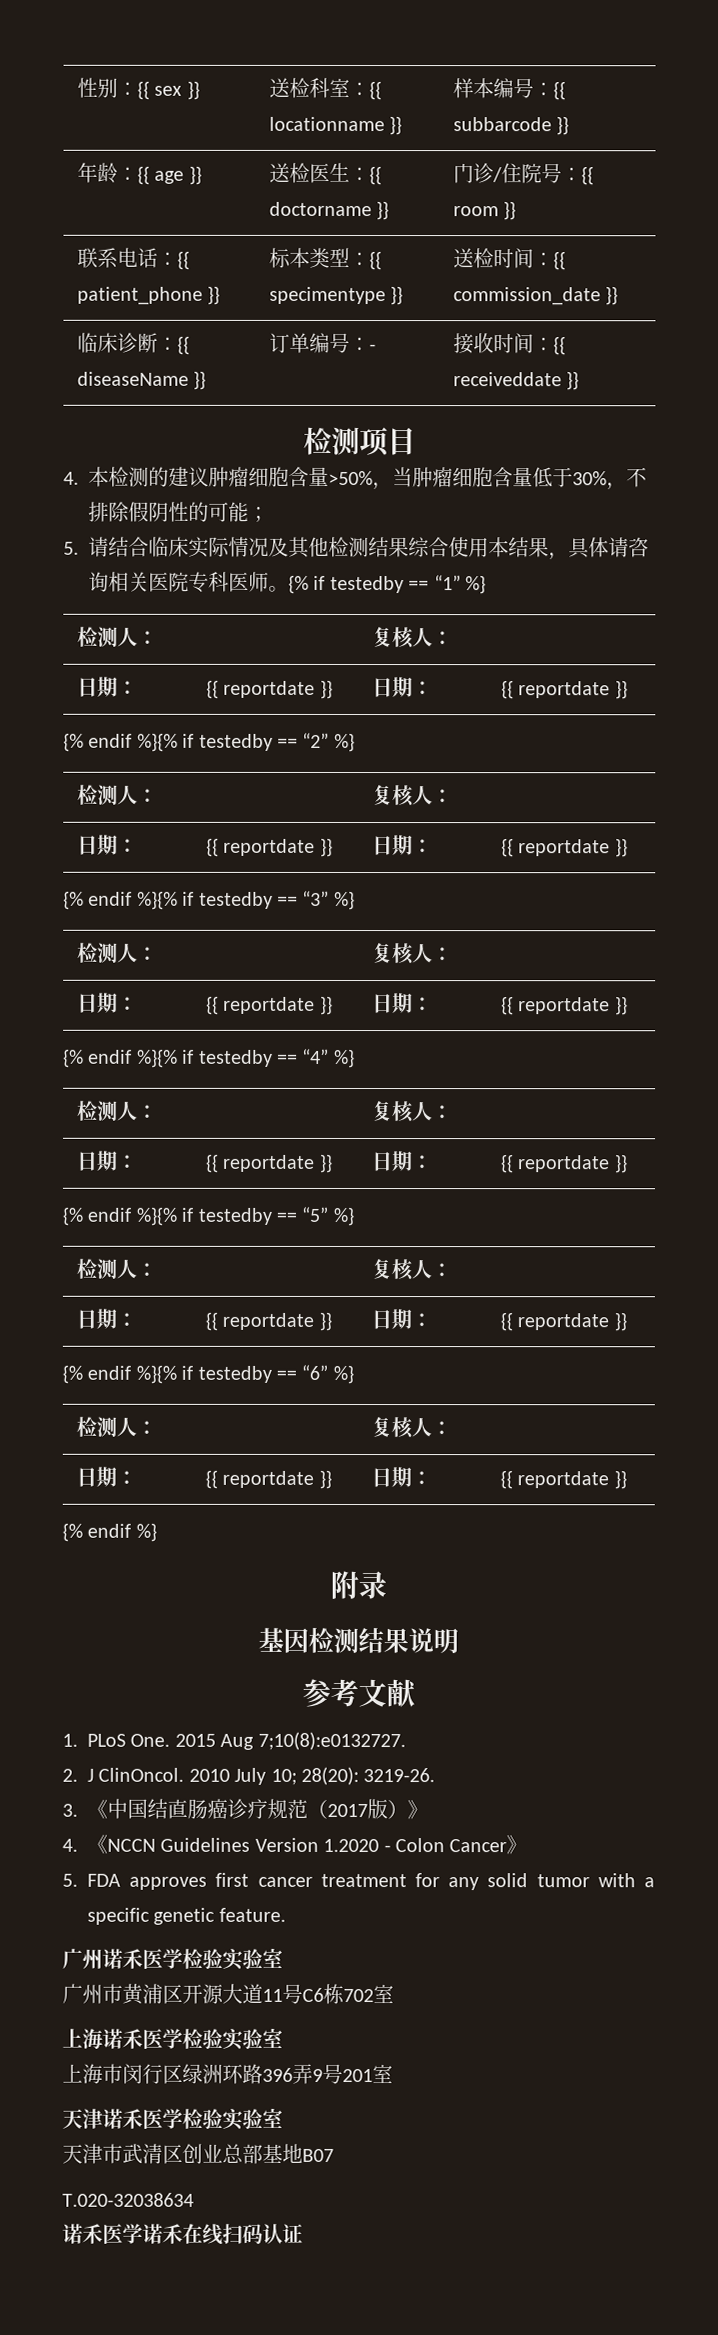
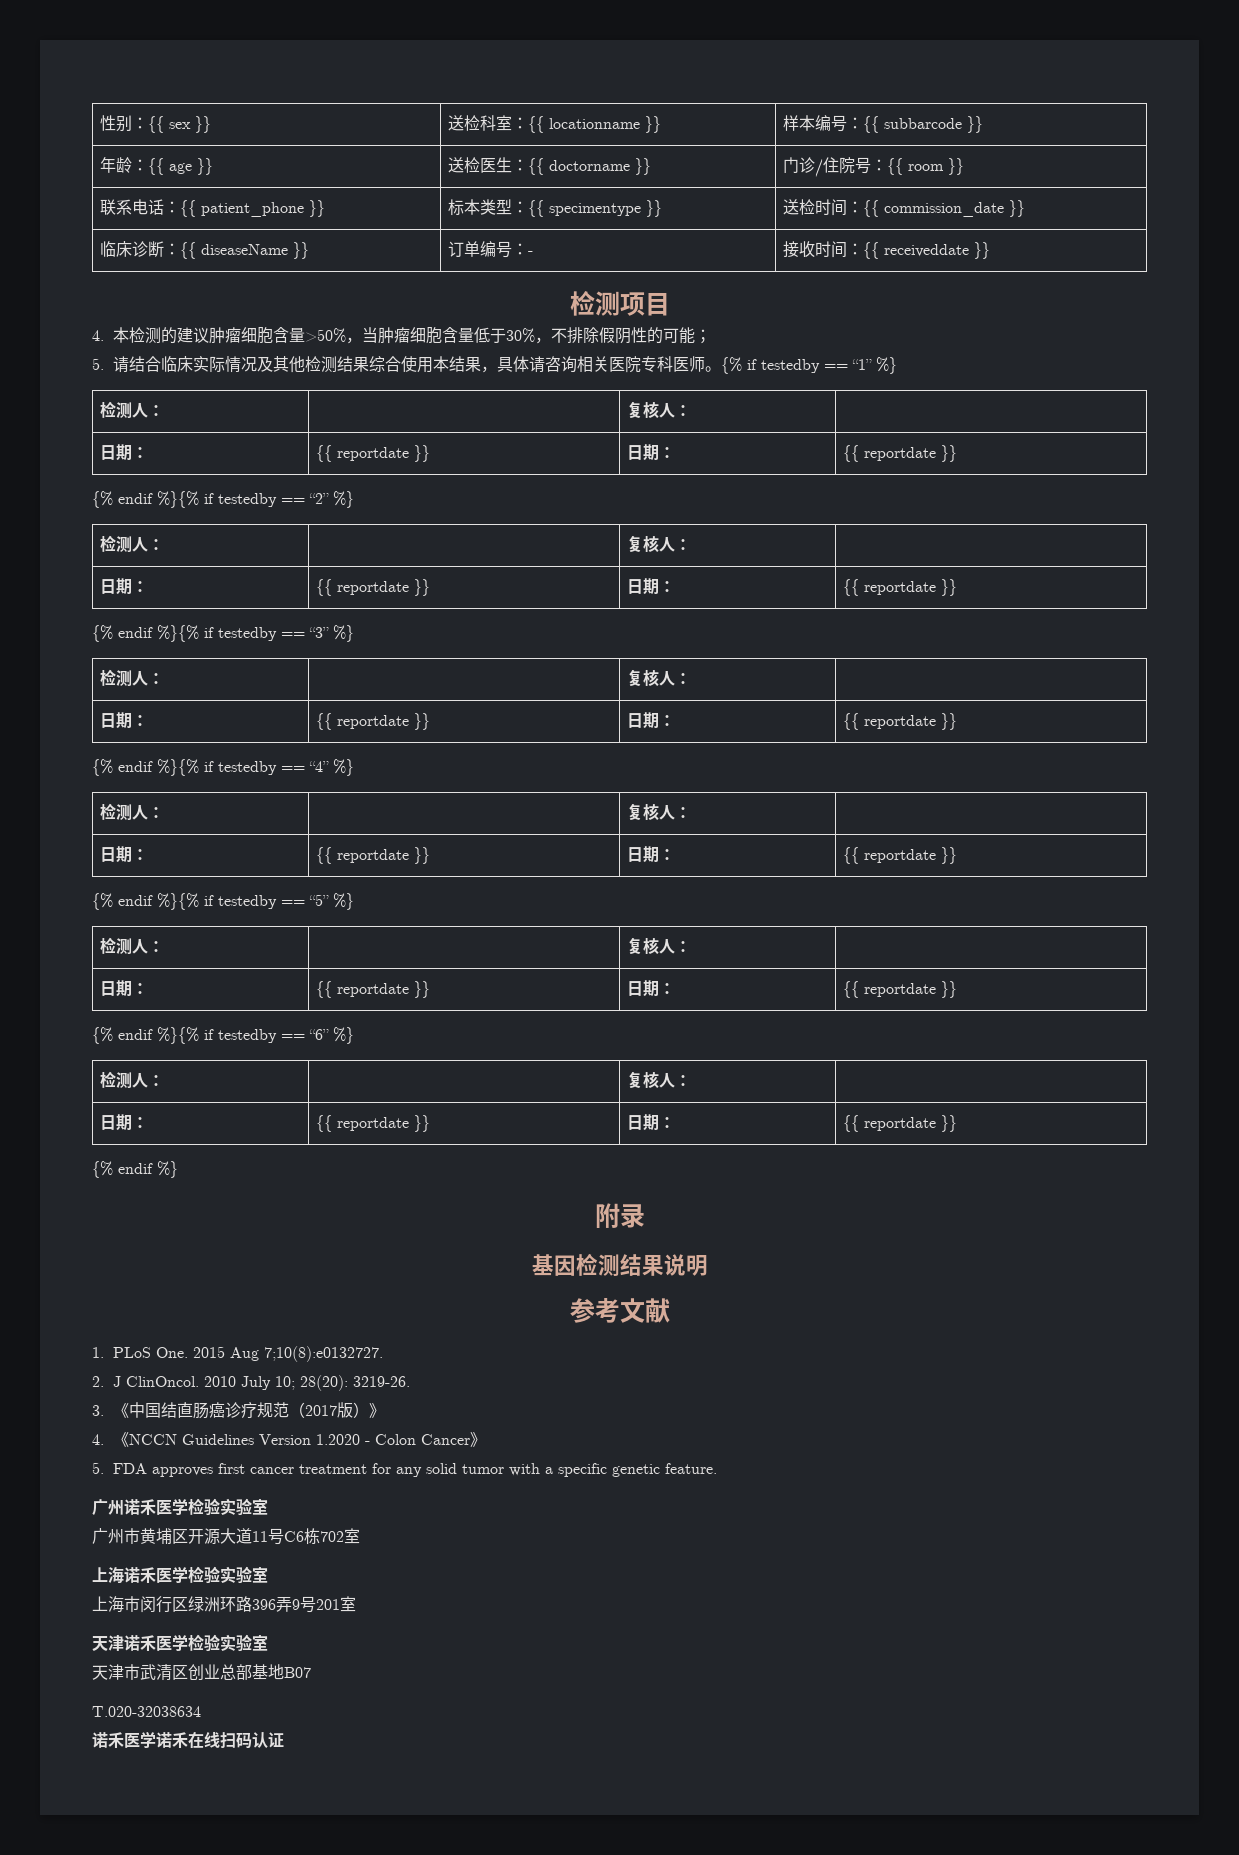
[142,1983,163,2004] 浦 -> [156,1528,172,1544] 埔

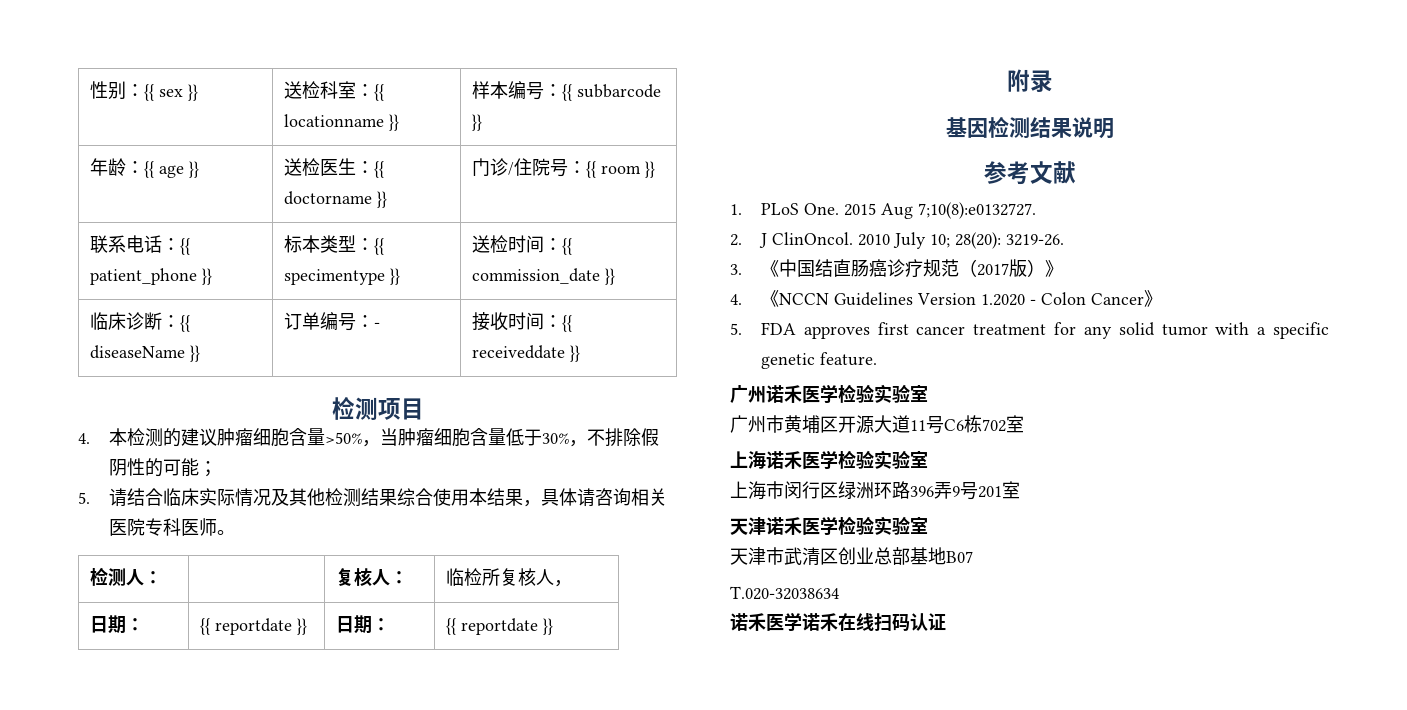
[720,357,897,374] [100,401,165,418] [627,401,692,419] [100,444,149,461] [316,445,431,462] [627,444,676,461] [843,445,958,462] [92,491,354,508] [100,535,165,552] [627,535,692,553] [100,578,149,595] [316,579,431,596] [627,578,676,595] [843,579,958,596] [92,625,354,642] [100,669,165,686] [627,669,692,687] [100,712,149,729] [316,713,431,730] [627,712,676,729] [843,713,958,730] [92,759,354,776] [100,803,165,820] [627,803,692,821] [100,846,149,863] [316,847,431,864] [627,846,676,863] [843,847,958,864] [92,893,354,910] [100,937,165,954] [627,937,692,955] [100,980,149,997] [316,981,431,998] [627,980,676,997] [843,981,958,998] [92,1027,354,1044] [100,1071,165,1088] [627,1071,692,1089] [100,1114,149,1131] [316,1115,431,1132] [627,1114,676,1131] [843,1115,958,1132] [92,1161,178,1178] {% if testedby == “1” %} // 检测人： | | 复核人： | // 日期： | {{ reportdate }} | 日期： | {{ reportdate }} // {% endif %}{% if testedby == “2” %} // 检测人： | | 复核人： | // 日期： | {{ reportdate }} | 日期： | {{ reportdate }} // {% endif %}{% if testedby == “3” %} // 检测人： | | 复核人： | // 日期： | {{ reportdate }} | 日期： | {{ reportdate }} // {% endif %}{% if testedby == “4” %} // 检测人： | | 复核人： | // 日期： | {{ reportdate }} | 日期： | {{ reportdate }} // {% endif %}{% if testedby == “5” %} // 检测人： | | 复核人： | // 日期： | {{ reportdate }} | 日期： | {{ reportdate }} // {% endif %}{% if testedby == “6” %} // 检测人： | | 复核人： | // 日期： | {{ reportdate }} | 日期： | {{ reportdate }} // {% endif %} -> [90,567,163,586] [336,568,409,586] [446,568,573,587] [90,615,145,634] [200,618,308,635] [336,615,391,634] [446,618,554,635] // 检测人： | | 复核人： | 临检所复核人， // 日期： | {{ reportdate }} | 日期： | {{ reportdate }}

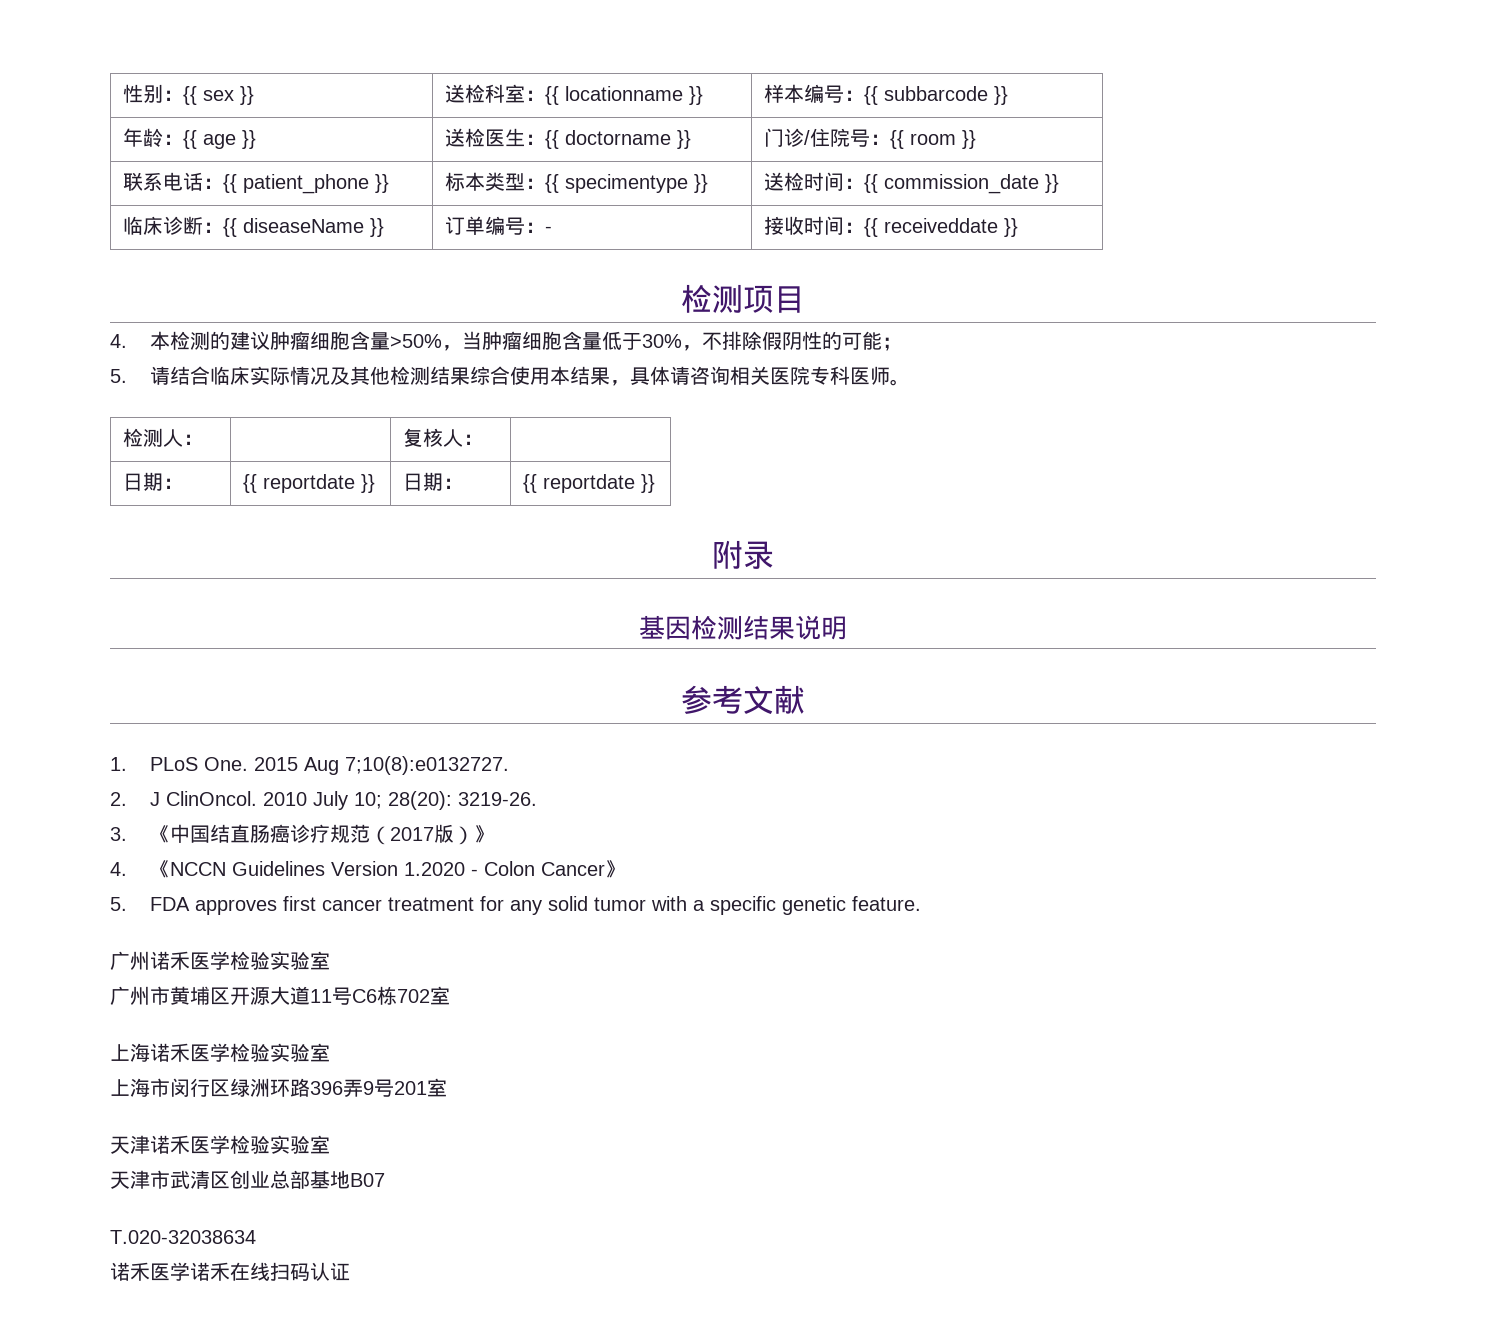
[446,568,573,587] 临检所复核人， -> (483, 439) none

